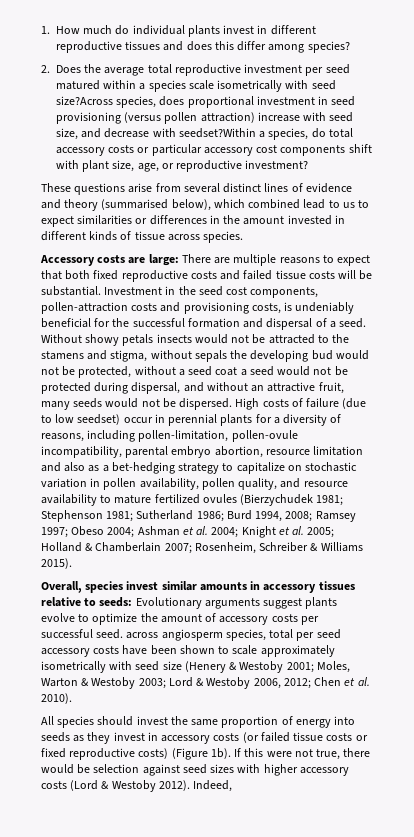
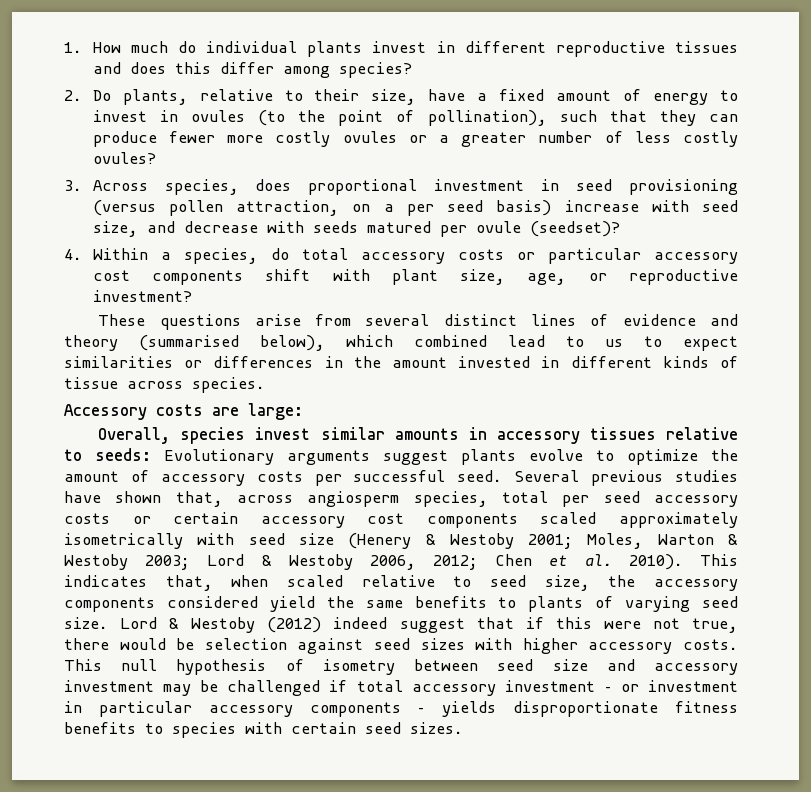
[56,64,350,76] [56,80,336,92] [56,96,113,105] Does the average total reproductive investment per seed matured within a species scale isometrically with seed size?Across -> [92,89,739,105] [92,110,739,126] [92,131,739,147] [92,152,156,164] [64,180,148,191] Do plants, relative to their size, have a fixed amount of energy to invest in ovules (to the point of pollination), such that they can produce fewer more costly ovules or a greater number of less costly ovules? // 3. Across
[200,112,255,123] attraction) -> [236,200,552,216] attraction, on a per seed basis)
[178,128,256,138] seedset?Within -> [312,221,620,237] [64,248,148,260] seeds matured per ovule (seedset)? // 4. Within
[181,254,371,266] [41,270,373,282] [41,286,319,298] [41,302,355,314] [41,318,367,330] [41,334,350,346] [41,350,369,362] [41,366,348,378] [41,382,344,394] [41,398,367,410] [41,414,342,426] [41,430,298,442] [41,446,364,458] [41,462,358,474] [41,478,348,490] [41,494,344,506] [41,510,356,522] [41,526,335,538] [41,542,363,554] [41,558,72,569] There are multiple reasons to expect that both fixed reproductive costs and failed tissue costs will be substantial. Investment in the seed cost components, pollen-attraction costs and provisioning costs, is undeniably beneficial for the successful formation and dispersal of a seed. Without showy petals insects would not be attracted to the stamens and stigma, without sepals the developing bud would not be protected, without a seed coat a seed would not be protected during dispersal, and without an attractive fruit, many seeds would not be dispersed. High costs of failure (due to low seedset) occur in perennial plants for a diversity of reasons, including pollen-limitation, pollen-ovule incompatibility, parental embryo abortion, resource limitation and also as a bet-hedging strategy to capitalize on stochastic variation in pollen availability, pollen quality, and resource availability to mature fertilized ovules (Bierzychudek 1981; Stephenson 1981; Sutherland 1986; Burd 1994, 2008; Ramsey 1997; Obeso 2004; Ashman et al. 2004; Knight et al. 2005; Holland & Chamberlain 2007; Rosenheim, Schreiber & Williams 2015). -> (303, 411) none
(124, 634) none -> [514,470,739,486] [64,491,223,507] Several previous studies have shown that,
[122,645,258,655] have been shown to scale -> [132,512,597,528] or certain accessory cost components scaled
[41,716,356,728] [41,732,368,744] [41,748,242,760] // All species should invest the same proportion of energy into seeds as they invest in accessory costs (or failed tissue costs or fixed reproductive costs) (Figure 1b). If -> [699,554,738,566] [64,575,738,591] [64,596,738,612] [64,617,544,633] This indicates that, when scaled relative to seed size, the accessory components considered yield the same benefits to plants of varying seed size. Lord & Westoby (2012) indeed suggest that if
[41,780,233,792] costs (Lord & Westoby 2012). Indeed, -> [683,639,739,650] [64,659,738,675] [64,680,739,696] [64,701,738,717] [64,722,463,738] costs. This null hypothesis of isometry between seed size and accessory investment may be challenged if total accessory investment – or investment in particular accessory components – yields disproportionate fitness benefits to species with certain seed sizes.

